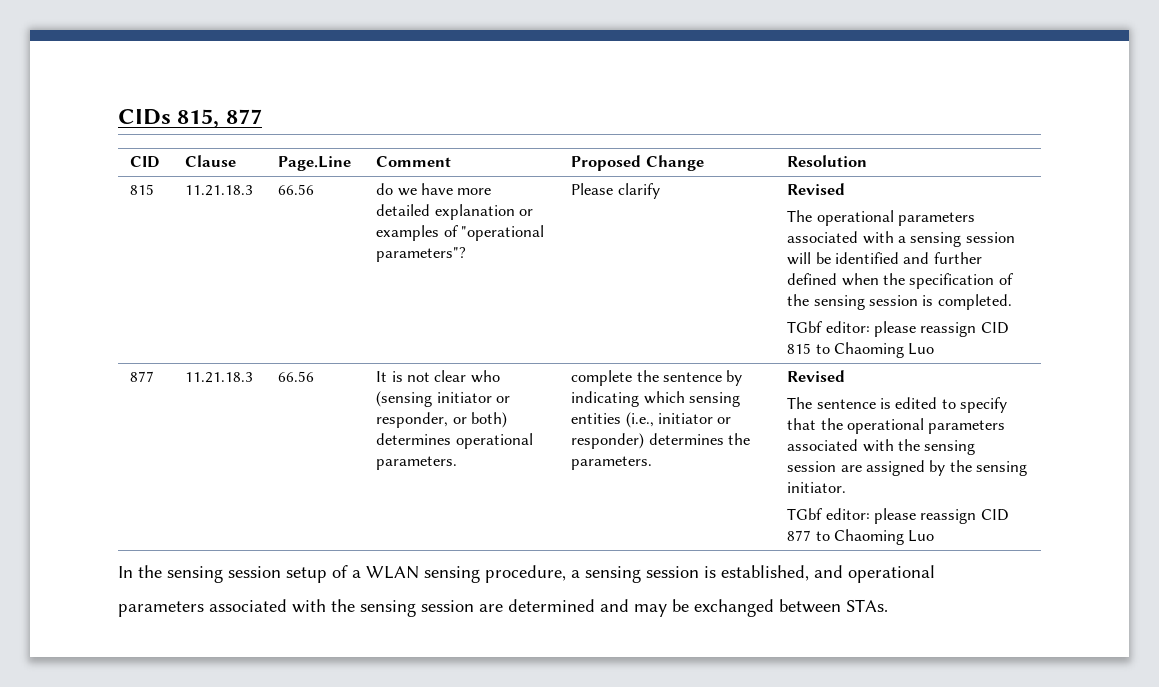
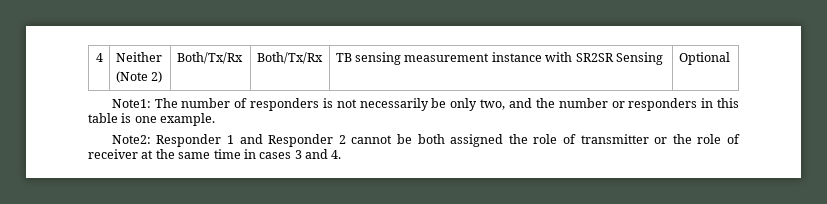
[118,109,262,128] [130,156,161,168] [185,155,237,167] [278,156,352,171] [376,156,452,167] [571,155,704,171] [787,155,868,167] [130,184,155,195] [185,185,254,196] [278,184,315,195] [376,183,492,196] [376,204,534,220] [376,225,545,241] [376,247,467,262] [571,183,660,199] [787,183,846,195] [787,210,976,226] [787,231,1015,247] [787,252,982,265] [787,273,1013,289] [787,294,1012,310] [787,321,1009,337] [787,342,935,358] [130,371,155,382] [185,372,254,383] [278,371,315,382] [376,370,500,383] [376,391,511,407] [376,412,508,428] [376,433,533,449] [376,456,458,470] [571,370,743,386] [571,391,741,407] [571,412,732,428] [571,433,751,449] [571,456,653,470] [787,370,846,382] [787,397,1008,413] [787,418,1006,434] [787,439,976,455] [787,460,1028,476] [787,482,847,493] [787,508,1009,524] [787,529,935,545] [118,565,935,583] [118,599,888,617] CIDs 815, 877 // CID | Clause | Page.Line | Comment | Proposed Change | Resolution // 815 | 11.21.18.3 | 66.56 | do we have more detailed explanation or examples of "operational parameters"? | Please clarify | Revised // The operational parameters associated with a sensing session will be identified and further defined when the specification of the sensing session is completed. // TGbf editor: please reassign CID 815 to Chaoming Luo // 877 | 11.21.18.3 | 66.56 | It is not clear who (sensing initiator or responder, or both) determines operational parameters. | complete the sentence by indicating which sensing entities (i.e., initiator or responder) determines the parameters. | Revised // The sentence is edited to specify that the operational parameters associated with the sensing session are assigned by the sensing initiator. // TGbf editor: please reassign CID 877 to Chaoming Luo // In the sensing session setup of a WLAN sensing procedure, a sensing session is established, and operational // parameters associated with the sensing session are determined and may be exchanged between STAs. -> [95,53,103,62] [115,52,162,62] [115,71,163,83] [176,52,243,64] [256,52,323,64] [335,52,663,65] [678,52,730,65] [111,98,739,111] [88,113,216,126] [111,134,740,147] [88,149,342,159] 4 | Neither // (Note 2) | Both/Tx/Rx | Both/Tx/Rx | TB sensing measurement instance with SR2SR Sensing | Optional // Note1: The number of responders is not necessarily be only two, and the number or responders in this table is one example. // Note2: Responder 1 and Responder 2 cannot be both assigned the role of transmitter or the role of receiver at the same time in cases 3 and 4.

